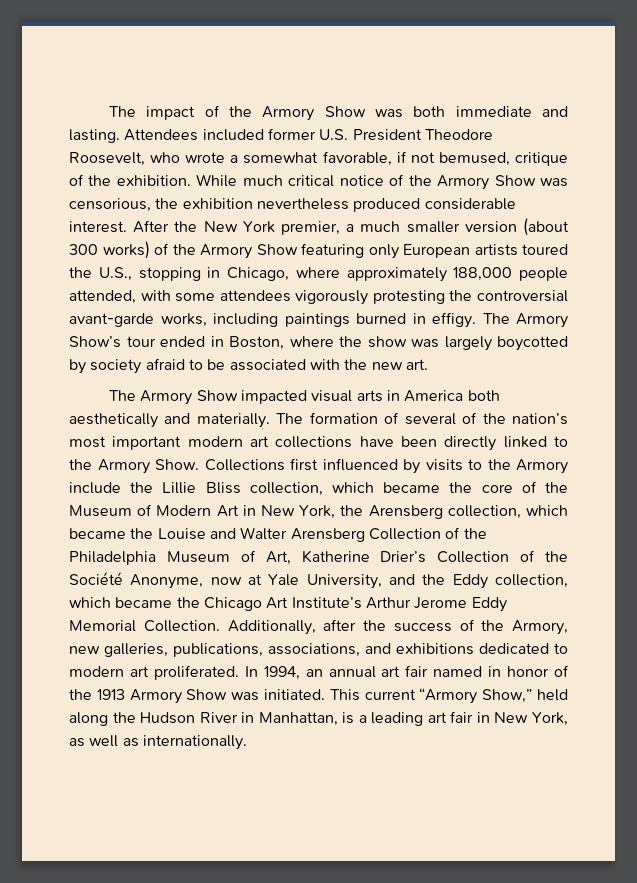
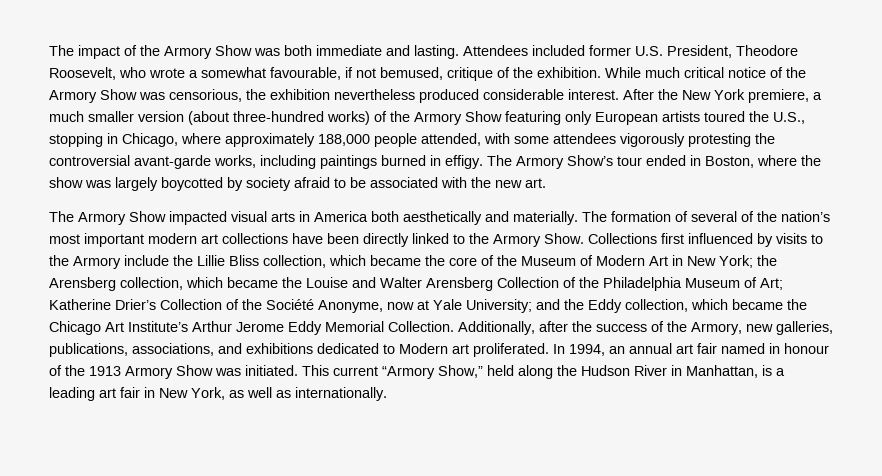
[352,129,422,141] President -> [667,45,732,58] President,
[322,151,392,166] favorable, -> [270,67,341,80] favourable,
[281,221,340,235] premier, -> [748,89,809,103] premiere,
[69,244,98,255] 300 -> [233,111,324,122] three-hundred
[299,505,336,519] York, -> [719,255,753,268] York;
[265,551,291,565] Art, -> [760,278,783,290] Art;
[306,574,382,589] University, -> [466,299,532,313] University;
[69,666,124,677] modern -> [399,343,448,354] Modern
[507,666,550,677] honor -> [784,343,829,354] honour

